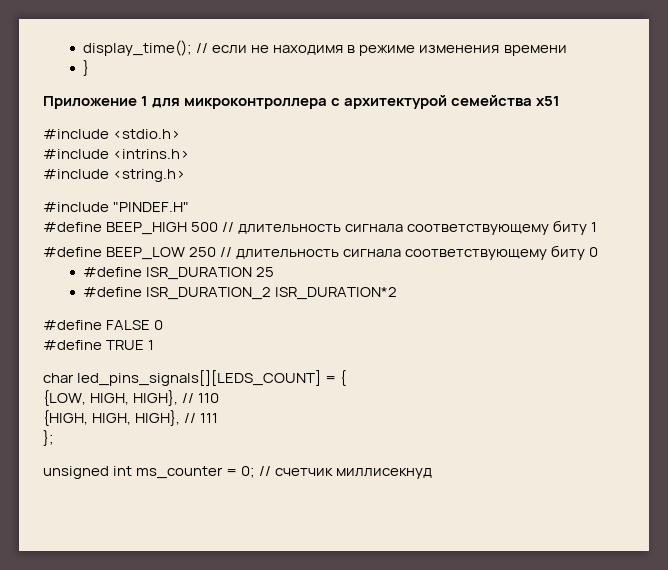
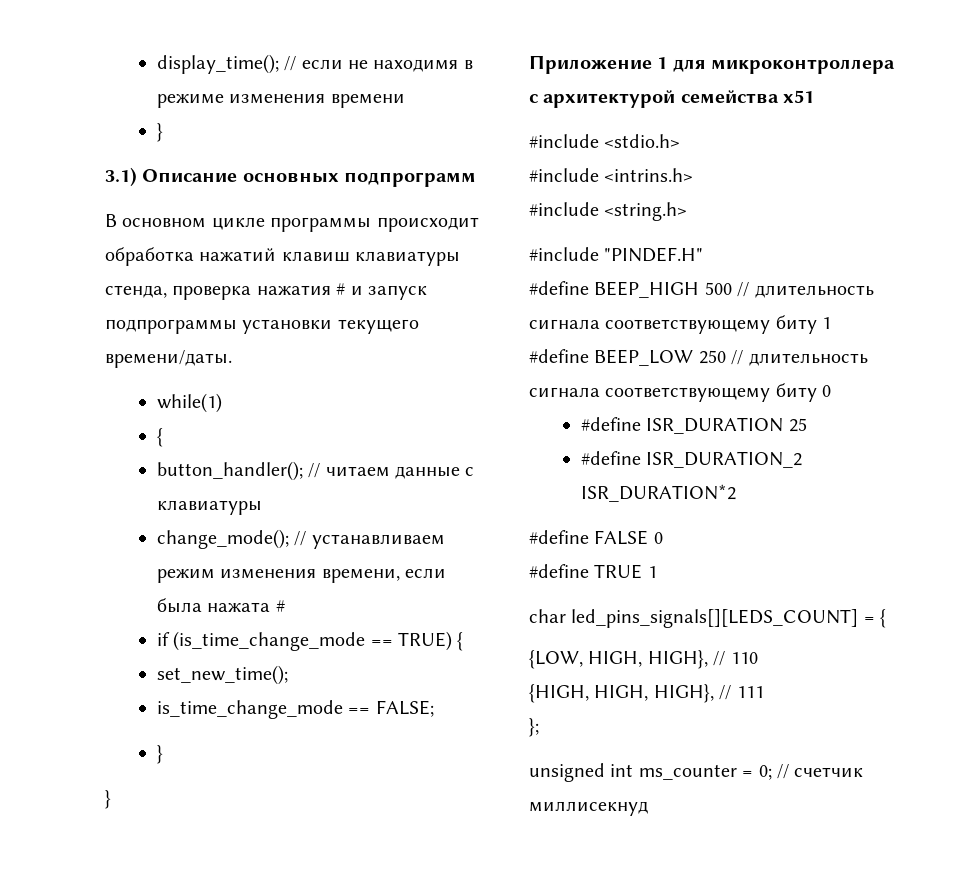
(90, 68) none -> [105,167,477,187] [105,214,479,232] [105,247,461,266] [105,283,427,300] [105,319,419,334] [105,350,232,368] [156,393,222,413] [156,428,163,447] [156,461,475,481] [156,500,262,515] [156,529,445,549] [156,568,446,583] [156,598,285,613] [156,631,464,651] [156,665,288,685] [156,700,434,719] [156,745,163,764] [105,790,111,809] // 3.1) Описание основных подпрограмм // В основном цикле программы происходит обработка нажатий клавиш клавиатуры стенда, проверка нажатия # и запуск подпрограммы установки текущего времени/даты. // while(1) // { // button_handler(); // читаем данные с клавиатуры // change_mode(); // устанавливаем режим изменения времени, если была нажата # // if (is_time_change_mode == TRUE) { // set_new_time(); // is_time_change_mode == FALSE; // } // }

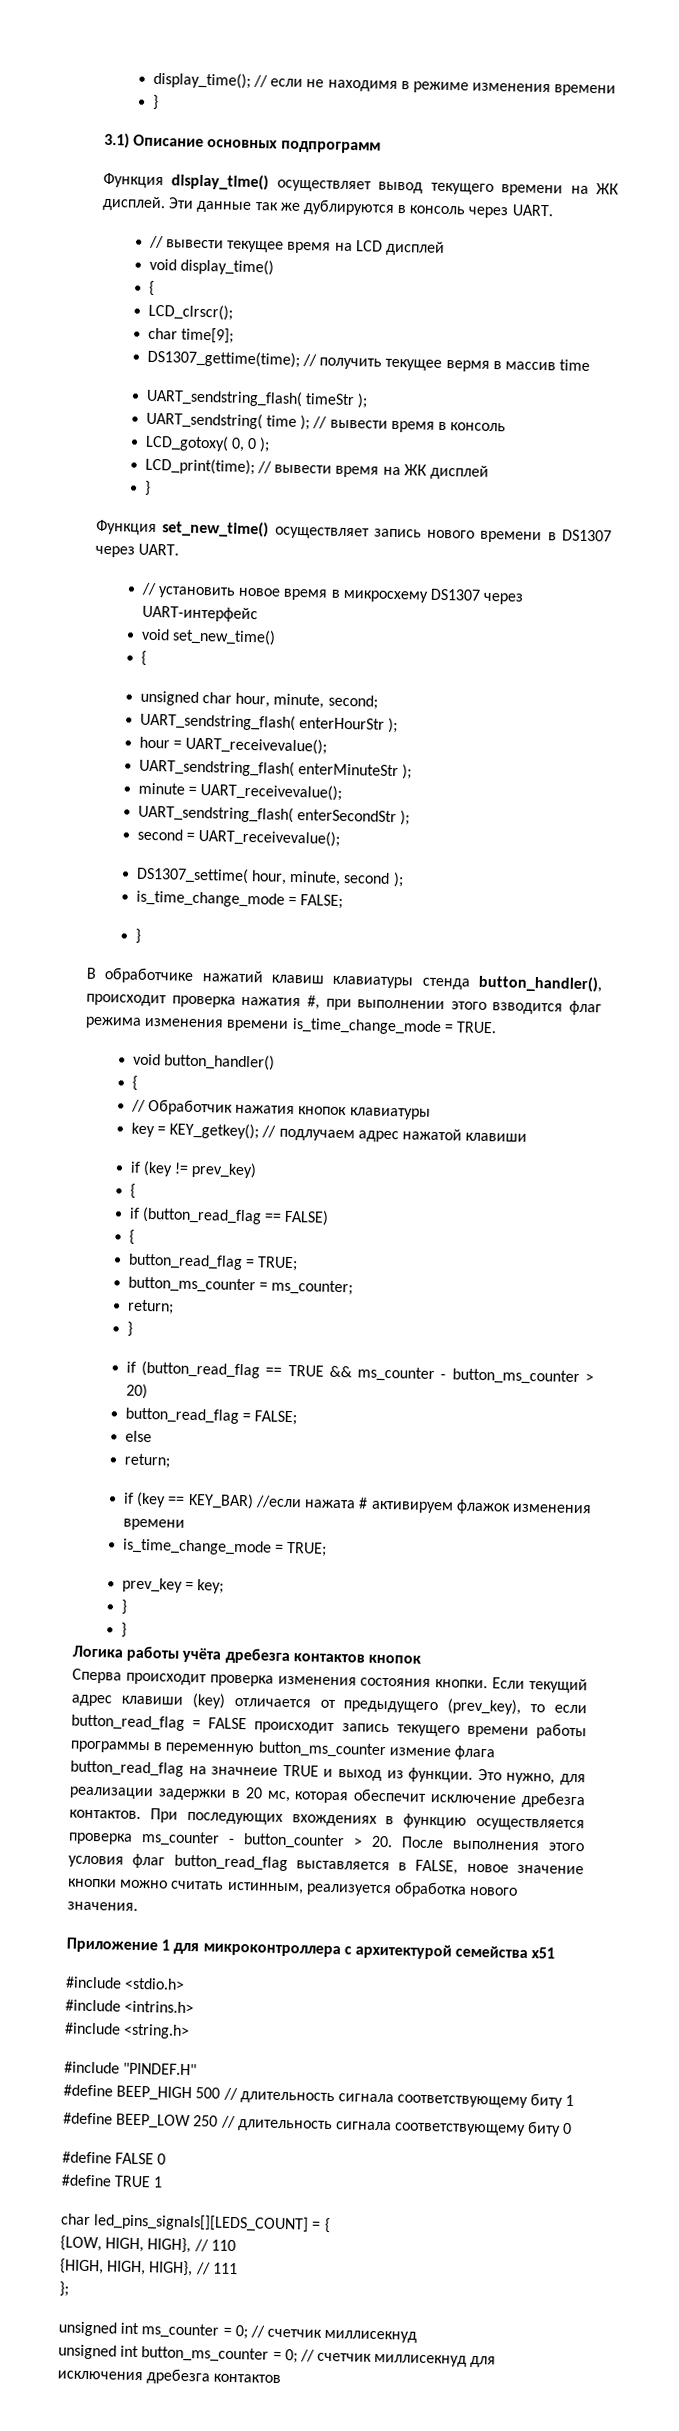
[105,214,479,232] [105,247,461,266] [105,283,427,300] [105,319,419,334] [105,350,232,368] [156,393,222,413] [156,428,163,447] [156,461,475,481] [156,500,262,515] [156,529,445,549] [156,568,446,583] [156,598,285,613] [156,631,464,651] [156,665,288,685] [156,700,371,719] В основном цикле программы происходит обработка нажатий клавиш клавиатуры стенда, проверка нажатия # и запуск подпрограммы установки текущего времени/даты. // while(1) // { // button_handler(); // читаем данные с клавиатуры // change_mode(); // устанавливаем режим изменения времени, если была нажата # // if (is_time_change_mode == TRUE) { // set_new_time(); // is_time_change_mode == -> [103,172,620,197] [102,195,554,219] [148,235,445,256] [148,258,275,276] [148,280,155,296] [147,303,233,321] [147,327,235,344] [146,349,591,372] [145,388,369,409] [145,411,507,433] [144,434,271,453] [144,457,489,480] [143,480,151,496] [96,519,612,544] [95,543,180,558] [140,582,524,605] [141,605,258,623] [140,628,277,646] [140,650,147,666] [139,690,378,710] [139,712,399,734] [138,736,328,755] [138,758,413,780] [137,782,343,801] [137,804,411,826] [136,828,341,847] [135,866,404,888] [135,890,298,908] Функция display_time() осуществляет вывод текущего времени на ЖК дисплей. Эти данные так же дублируются в консоль через UART. // // вывести текущее время на LCD дисплей // void display_time() // { // LCD_clrscr(); // char time[9]; // DS1307_gettime(time); // получить текущее вермя в массив time // UART_sendstring_flash( timeStr ); // UART_sendstring( time ); // вывести время в консоль // LCD_gotoxy( 0, 0 ); // LCD_print(time); // вывести время на ЖК дисплей // } // Функция set_new_time() осуществляет запись нового времени в DS1307 через UART. // // установить новое время в микросхему DS1307 через UART-интерфейс // void set_new_time() // { // unsigned char hour, minute, second; // UART_sendstring_flash( enterHourStr ); // hour = UART_receivevalue(); // UART_sendstring_flash( enterMinuteStr ); // minute = UART_receivevalue(); // UART_sendstring_flash( enterSecondStr ); // second = UART_receivevalue(); // DS1307_settime( hour, minute, second ); // is_time_change_mode =
[105,790,111,809] } -> [86,967,603,993] [86,993,602,1016] [85,1016,497,1036] [132,1053,276,1071] [131,1075,138,1091] [130,1099,431,1120] [130,1122,528,1143] [129,1160,258,1179] [129,1183,136,1199] [128,1206,330,1226] [128,1229,135,1245] [127,1253,299,1272] [127,1276,354,1296] [126,1299,174,1315] [126,1321,133,1337] [125,1360,594,1386] [125,1383,148,1400] [124,1407,298,1426] [124,1430,152,1443] [123,1453,170,1469] [122,1491,592,1515] [122,1518,185,1531] [121,1538,328,1557] [121,1577,225,1594] [120,1599,127,1615] [120,1622,127,1638] [72,1645,421,1665] [72,1668,588,1694] [71,1693,587,1715] [71,1714,588,1740] [70,1740,496,1761] [70,1760,587,1786] [69,1786,586,1809] [69,1808,585,1832] [68,1831,585,1852] [68,1853,584,1875] [68,1878,519,1898] [67,1901,138,1911] В обработчике нажатий клавиш клавиатуры стенда button_handler(), происходит проверка нажатия #, при выполнении этого взводится флаг режима изменения времени is_time_change_mode = TRUE. // void button_handler() // { // // Обработчик нажатия кнопок клавиатуры // key = KEY_getkey(); // подлучаем адрес нажатой клавиши // if (key != prev_key) // { // if (button_read_flag == FALSE) // { // button_read_flag = TRUE; // button_ms_counter = ms_counter; // return; // } // if (button_read_flag == TRUE && ms_counter - button_ms_counter > 20) // button_read_flag = FALSE; // else // return; // if (key == KEY_BAR) //если нажата # активируем флажок изменения времени // is_time_change_mode = TRUE; // prev_key = key; // } // } // Логика работы учёта дребезга контактов кнопок // Сперва происходит проверка изменения состояния кнопки. Если текущий адрес клавиши (key) отличается от предыдущего (prev_key), то если button_read_flag = FALSE происходит запись текущего времени работы программы в переменную button_ms_counter измение флага button_read_flag на значнеие TRUE и выход из функции. Это нужно, для реализации задержки в 20 мс, которая обеспечит исключение дребезга контактов. При последующих вхождениях в функцию осуществляется проверка ms_counter - button_counter > 20. После выполнения этого условия флаг button_read_flag выставляется в FALSE, новое значение кнопки можно считать истинным, реализуется обработка нового значения.
[580,417,807,434] [580,451,803,468] [580,484,736,502] // #define ISR_DURATION 25 // #define ISR_DURATION_2 ISR_DURATION*2 -> (573, 2128) none
(648, 808) none -> [58,2344,497,2368] [57,2368,282,2385] // unsigned int button_ms_counter = 0; // счетчик миллисекнуд для исключения дребезга контактов

